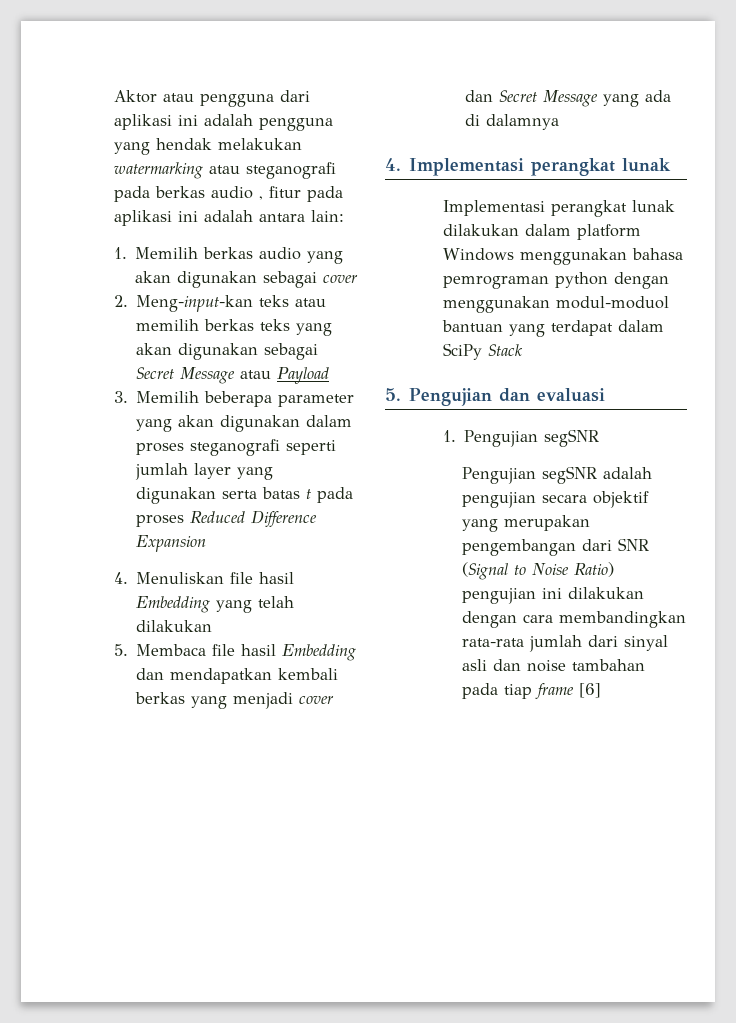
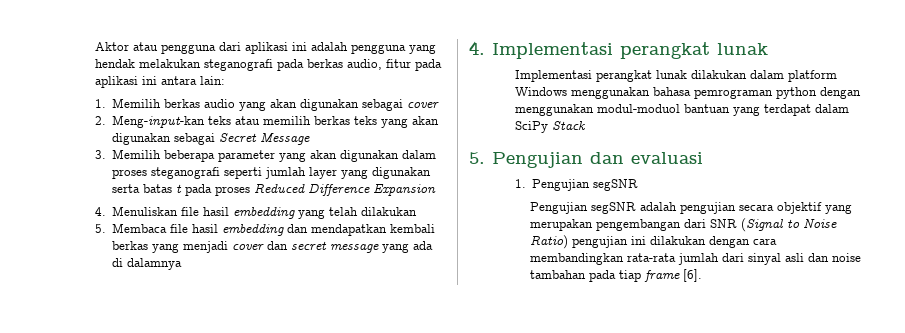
[113,162,240,179] watermarking atau -> (201, 63) none
[210,186,263,200] audio , -> [346,59,382,70] audio,
[203,210,253,222] adalah -> (157, 80) none
[240,367,330,384] atau Payload -> (311, 138) none
[136,596,211,613] Embedding -> [233,207,296,219] embedding
[282,644,357,661] Embedding -> [222,224,285,236] embedding
[499,90,599,107] Secret Message -> [291,241,380,253] secret message
[579,683,602,698] [6] -> [682,269,702,282] [6].

